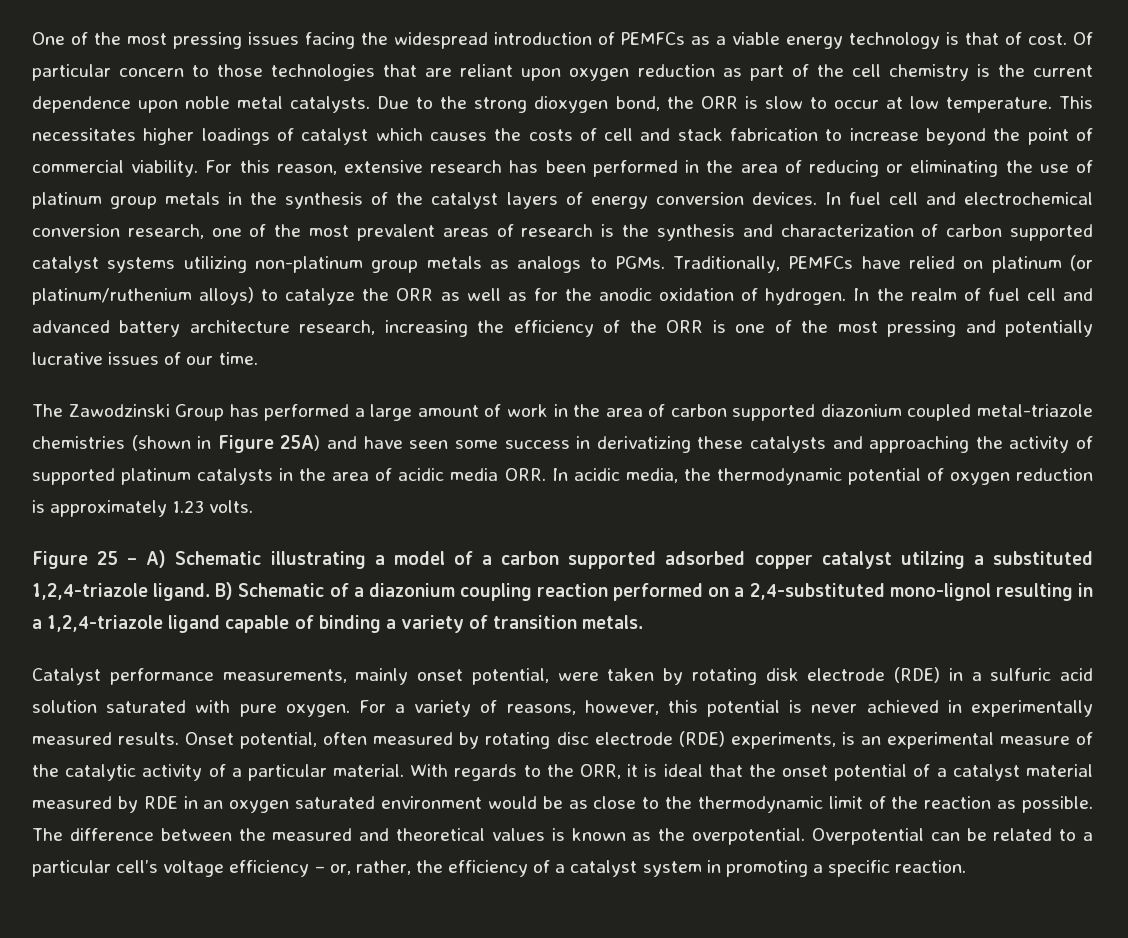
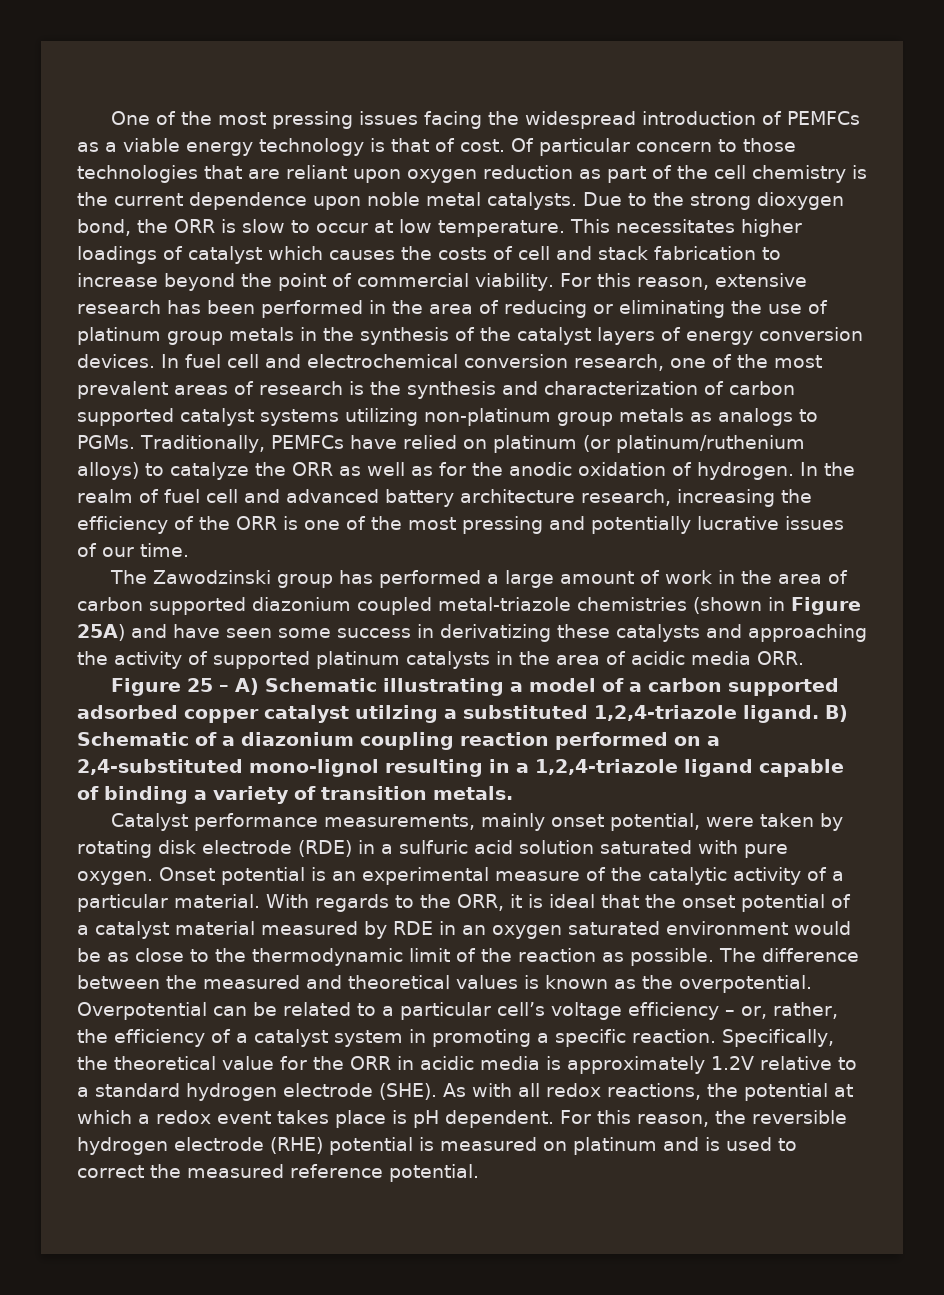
[175,404,225,421] Group -> [277,574,334,588] group
[551,468,1093,485] [32,500,254,517] In acidic media, the thermodynamic potential of oxygen reduction is approximately 1.23 volts. -> (804, 658) none
[358,700,1093,717] [32,731,836,749] For a variety of reasons, however, this potential is never achieved in experimentally measured results. Onset potential, often measured by rotating disc electrode (RDE) experiments, -> [159,867,305,885] Onset potential
(967, 866) none -> [722,1029,834,1047] [77,1056,857,1074] [77,1083,853,1101] [77,1110,847,1128] [77,1137,797,1155] [77,1164,479,1182] Specifically, the theoretical value for the ORR in acidic media is approximately 1.2V relative to a standard hydrogen electrode (SHE). As with all redox reactions, the potential at which a redox event takes place is pH dependent. For this reason, the reversible hydrogen electrode (RHE) potential is measured on platinum and is used to correct the measured reference potential.

